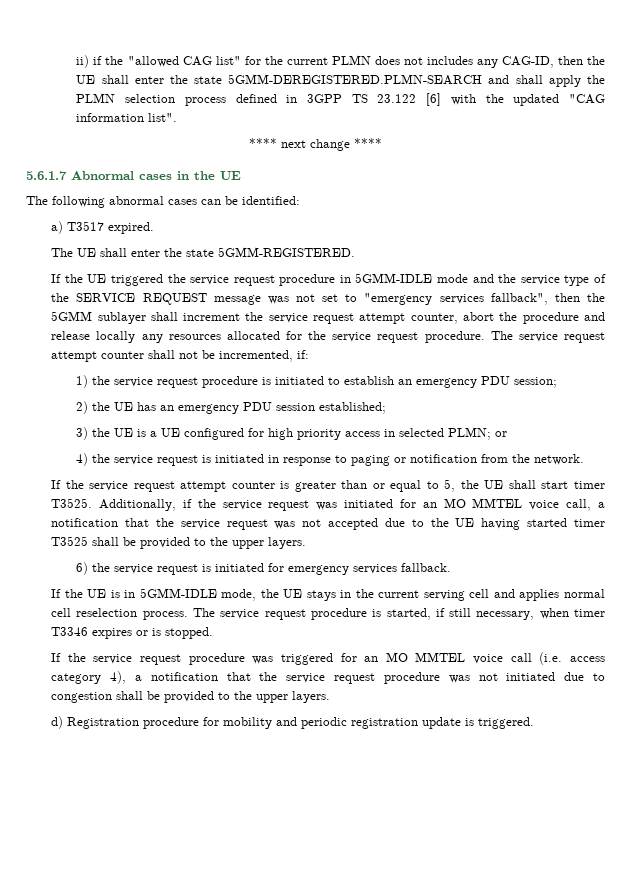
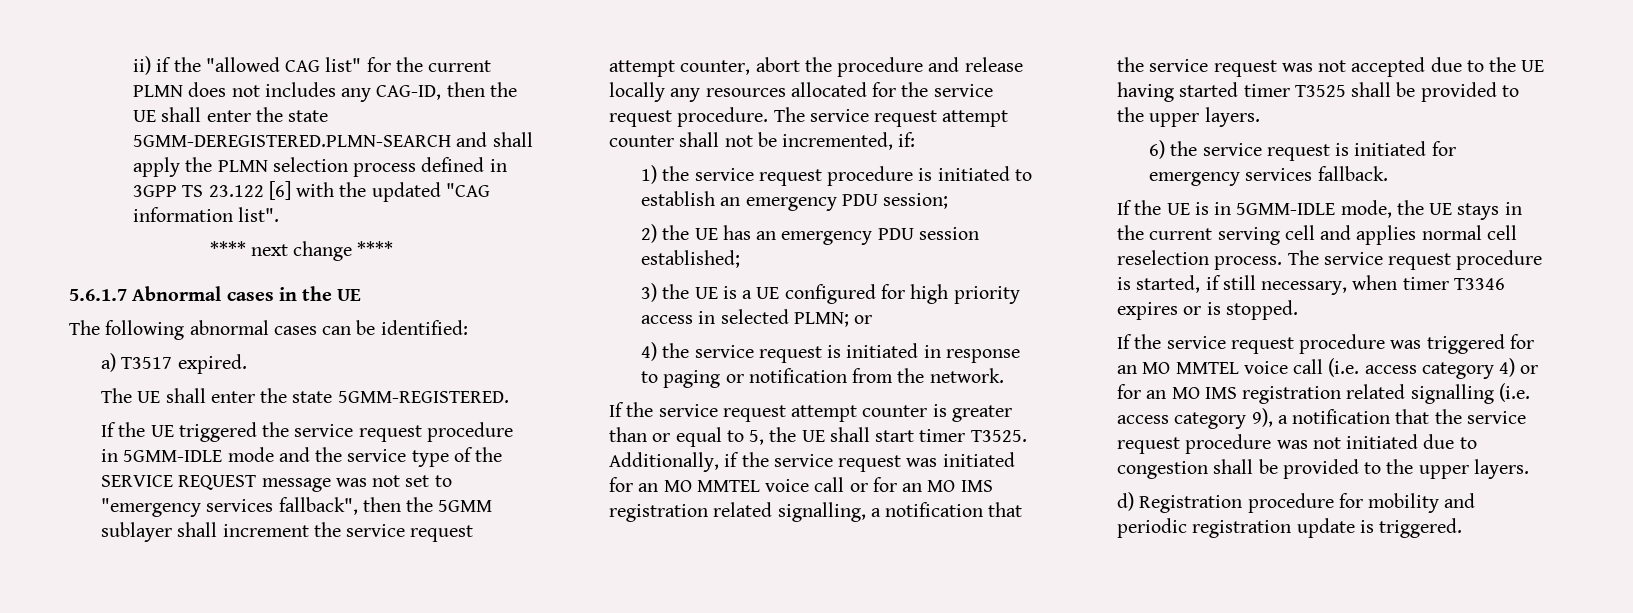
[566,499,592,511] call, -> [814,477,993,492] [609,502,866,522] call or for an MO IMS registration related signalling,
[110,671,127,684] 4), -> [1499,358,1539,377] [1117,383,1530,404] [1117,408,1273,429] 4) or for an MO IMS registration related signalling (i.e. access category 9),

